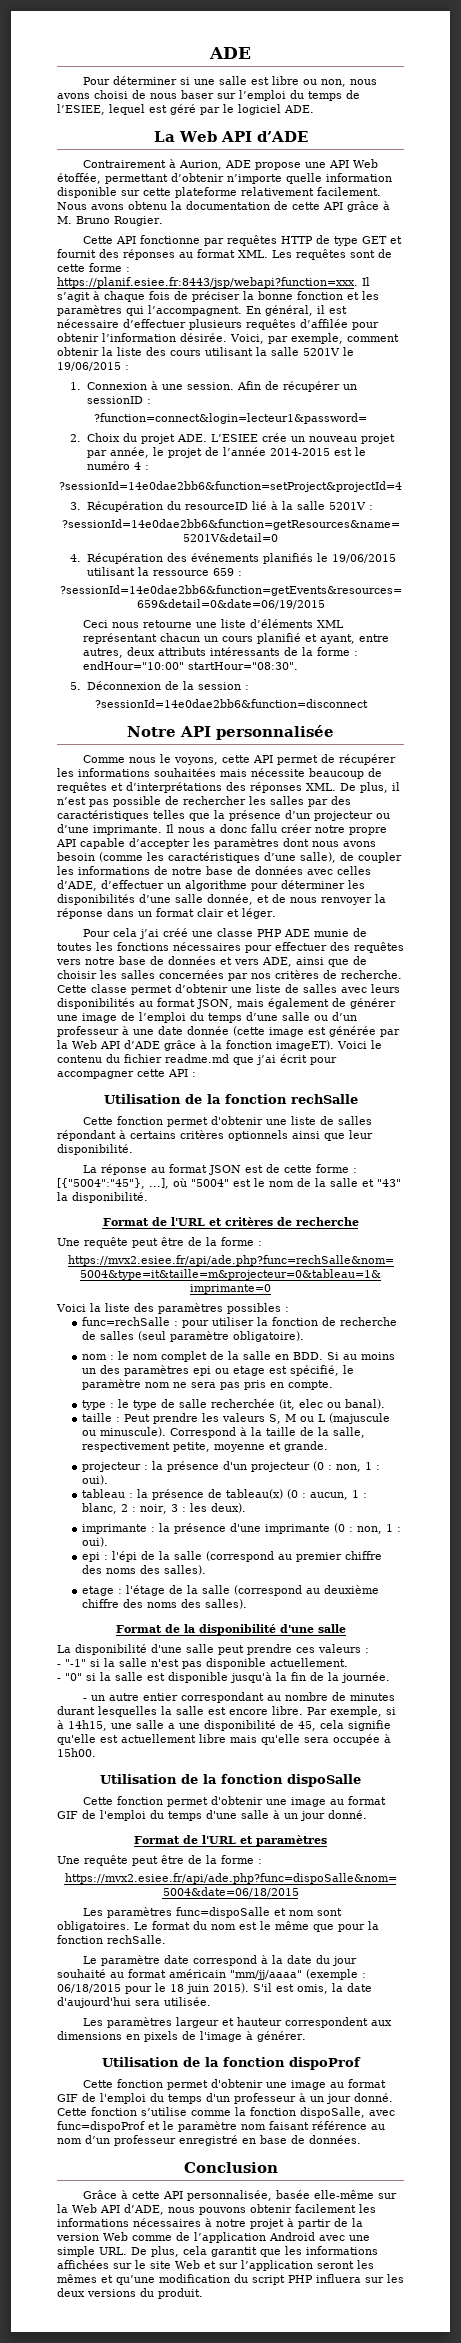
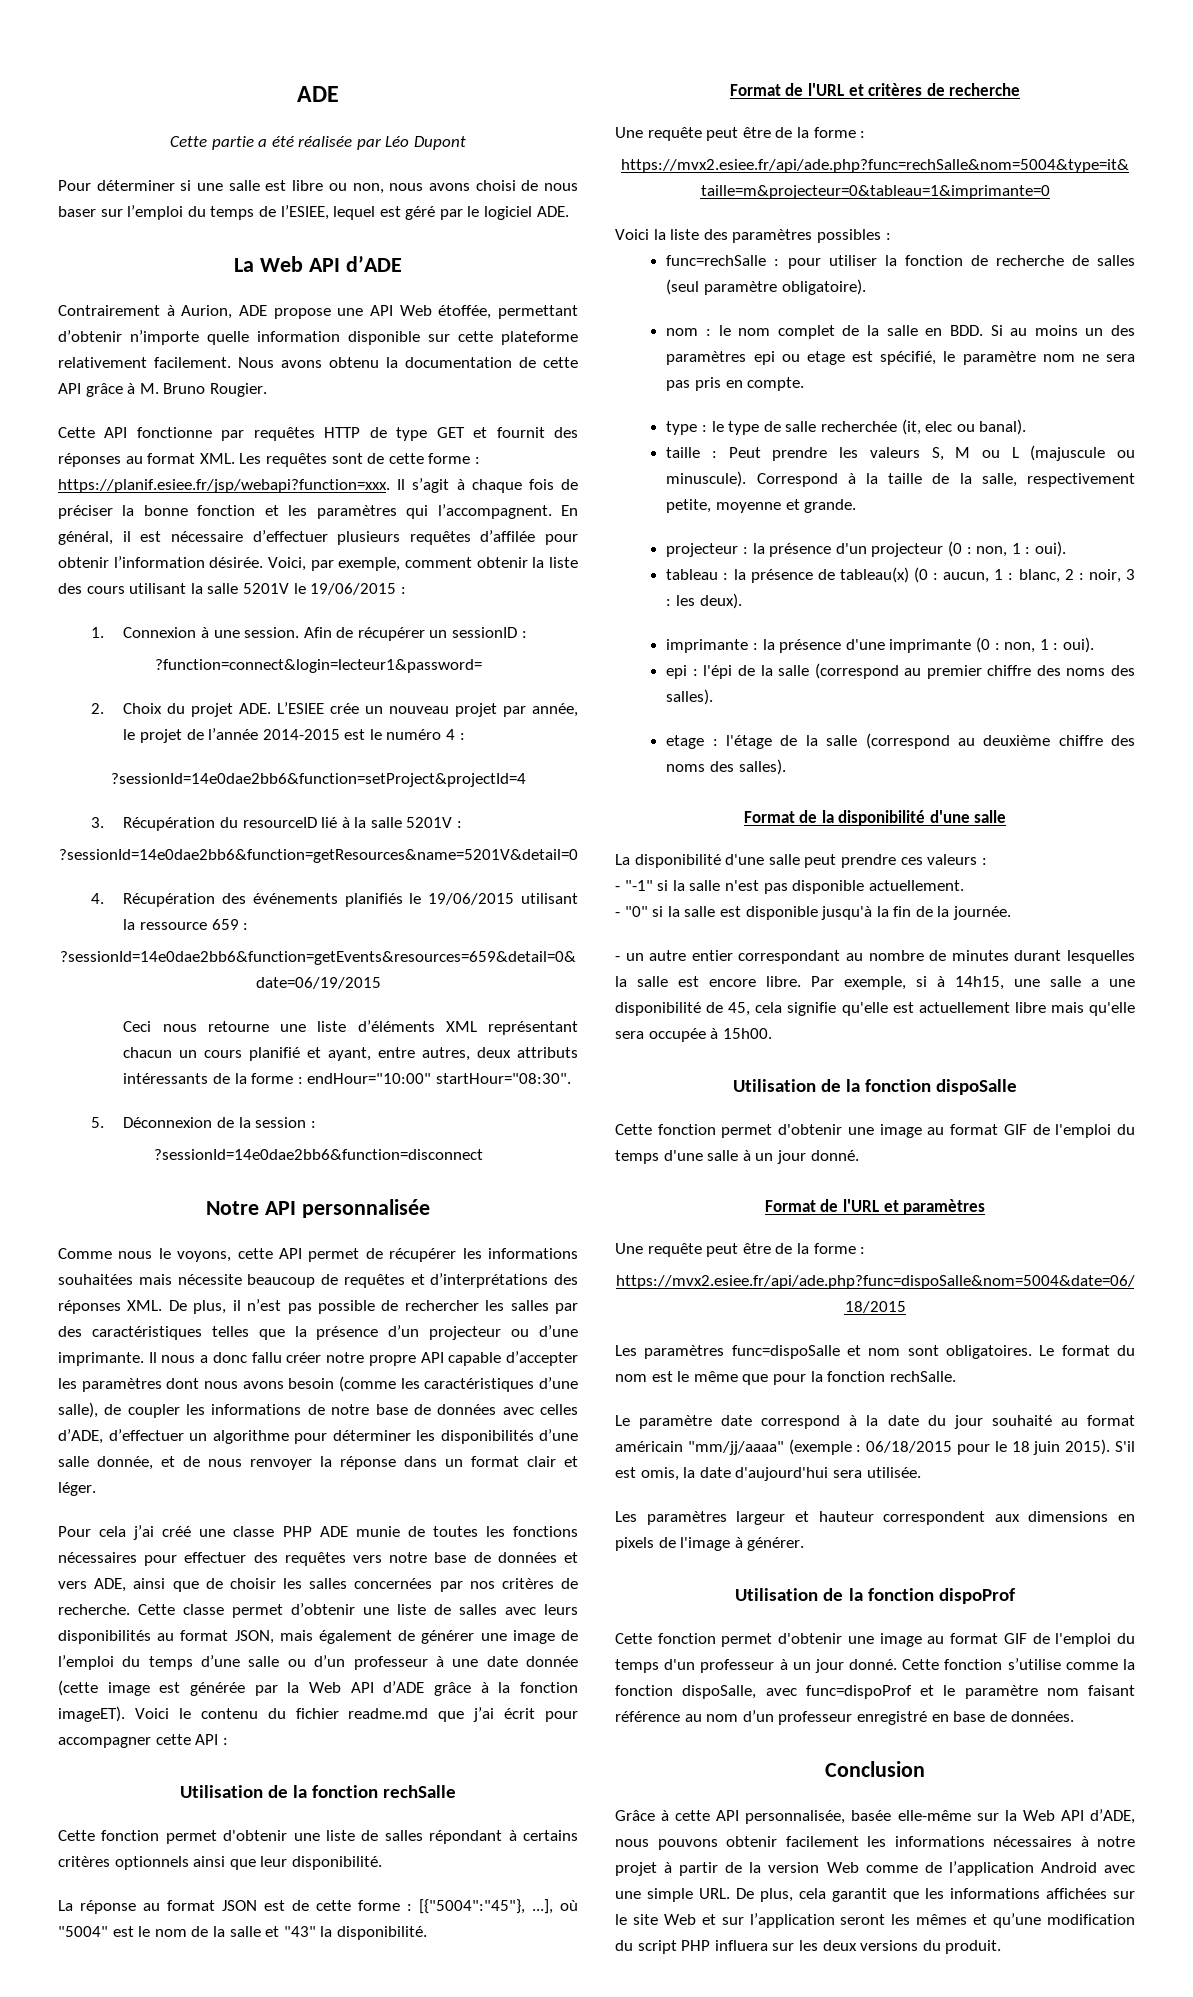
[209,47,251,59] ADE -> [297,86,339,102] [169,136,467,150] ADE // Cette partie a été réalisée par Léo Dupont
[57,277,358,288] https://planif.esiee.fr:8443/jsp/webapi?function=xxx. -> [58,479,390,493] https://planif.esiee.fr/jsp/webapi?function=xxx.

